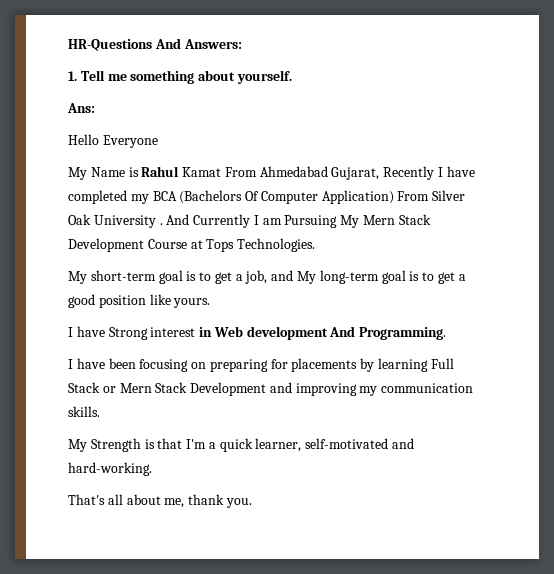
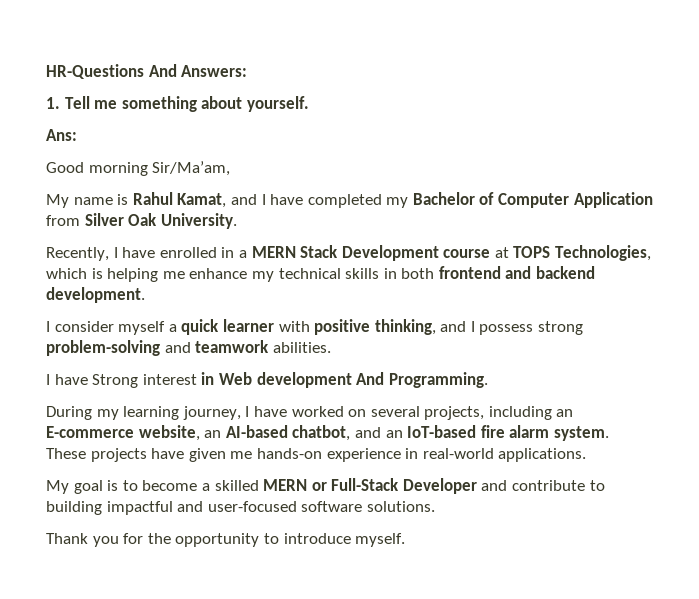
[68,134,158,148] [68,167,125,180] Hello Everyone // My Name -> [46,161,231,176] [46,194,113,208] Good morning Sir/Ma’am, // My name
[182,166,475,180] [68,190,466,204] [68,214,431,228] [68,238,316,252] [68,270,466,284] [68,294,211,308] Kamat From Ahmedabad Gujarat, Recently I have completed my BCA (Bachelors Of Computer Application) From Silver Oak University . And Currently I am Pursuing My Mern Stack Development Course at Tops Technologies. // My short-term goal is to get a job, and My long-term goal is to get a good position like yours. -> [177,192,653,208] [46,213,237,229] [46,245,652,261] [46,266,596,282] [46,287,145,303] [46,319,584,335] [46,340,331,356] Kamat, and I have completed my Bachelor of Computer Application from Silver Oak University. // Recently, I have enrolled in a MERN Stack Development course at TOPS Technologies, which is helping me enhance my technical skills in both frontend and backend development. // I consider myself a quick learner with positive thinking, and I possess strong problem-solving and teamwork abilities.
[68,358,454,372] [68,382,474,396] [68,406,100,417] [68,438,415,452] [68,462,152,476] [68,494,252,508] I have been focusing on preparing for placements by learning Full Stack or Mern Stack Development and improving my communication skills. // My Strength is that I'm a quick learner, self-motivated and hard-working. // That's all about me, thank you. -> [46,406,574,420] [46,425,609,441] [46,448,587,462] [46,478,605,494] [46,501,435,515] [46,533,406,547] During my learning journey, I have worked on several projects, including an E-commerce website, an AI-based chatbot, and an IoT-based fire alarm system. These projects have given me hands-on experience in real-world applications. // My goal is to become a skilled MERN or Full-Stack Developer and contribute to building impactful and user-focused software solutions. // Thank you for the opportunity to introduce myself.

